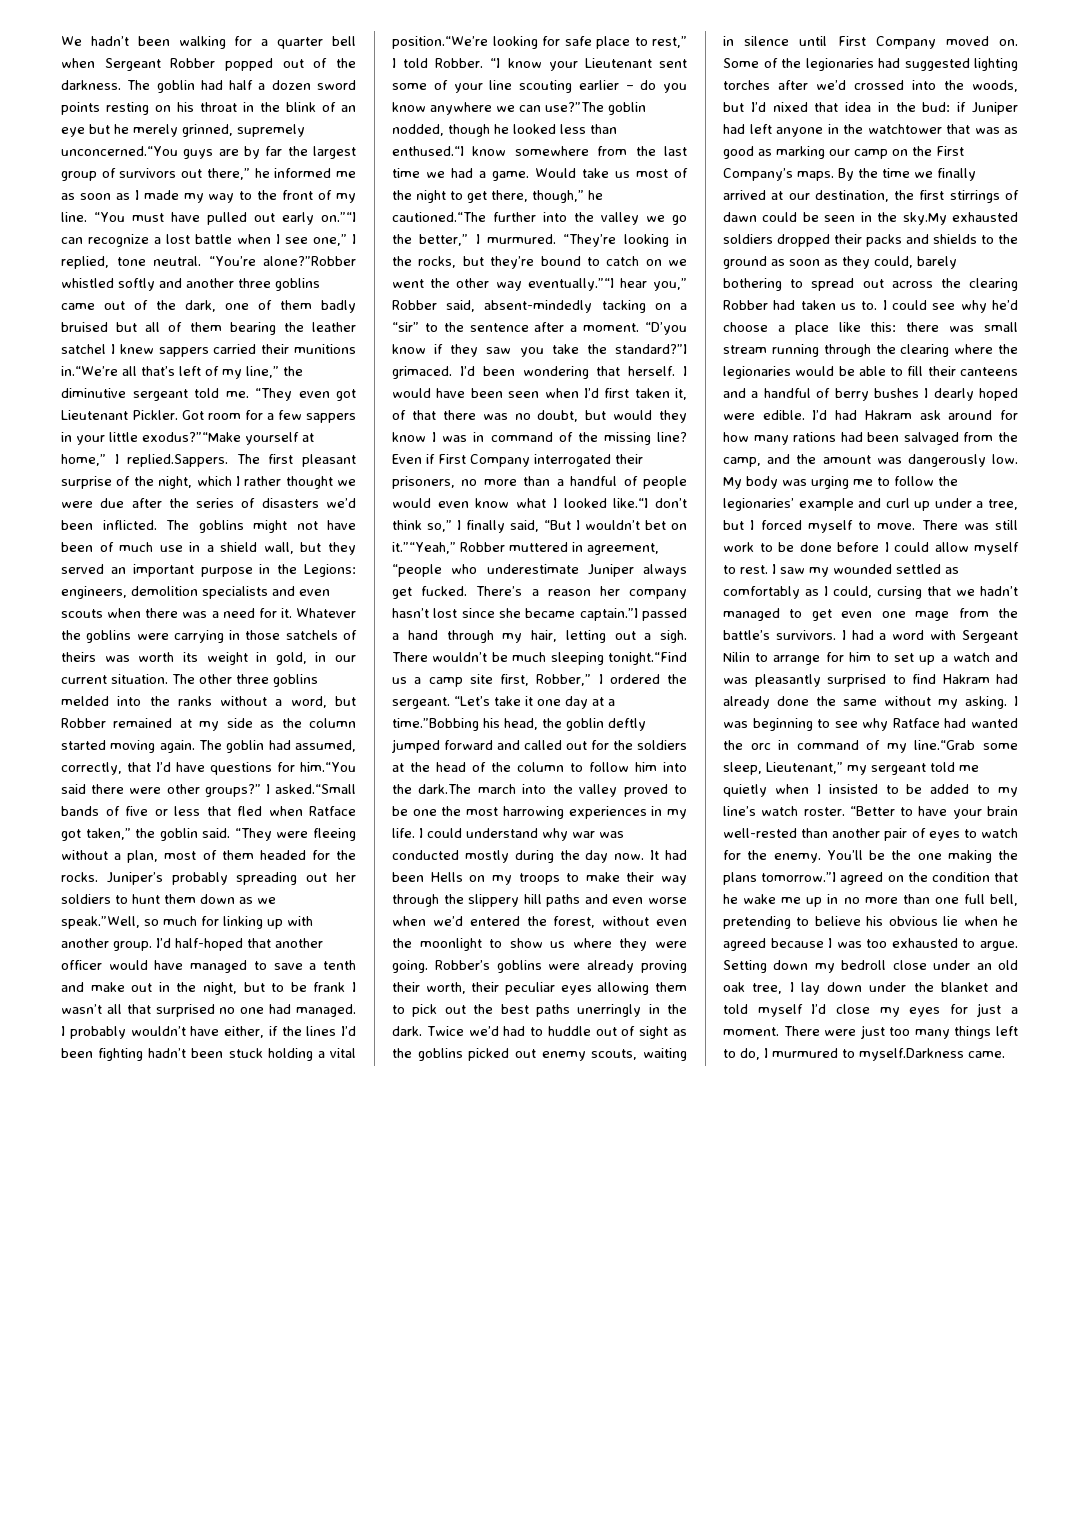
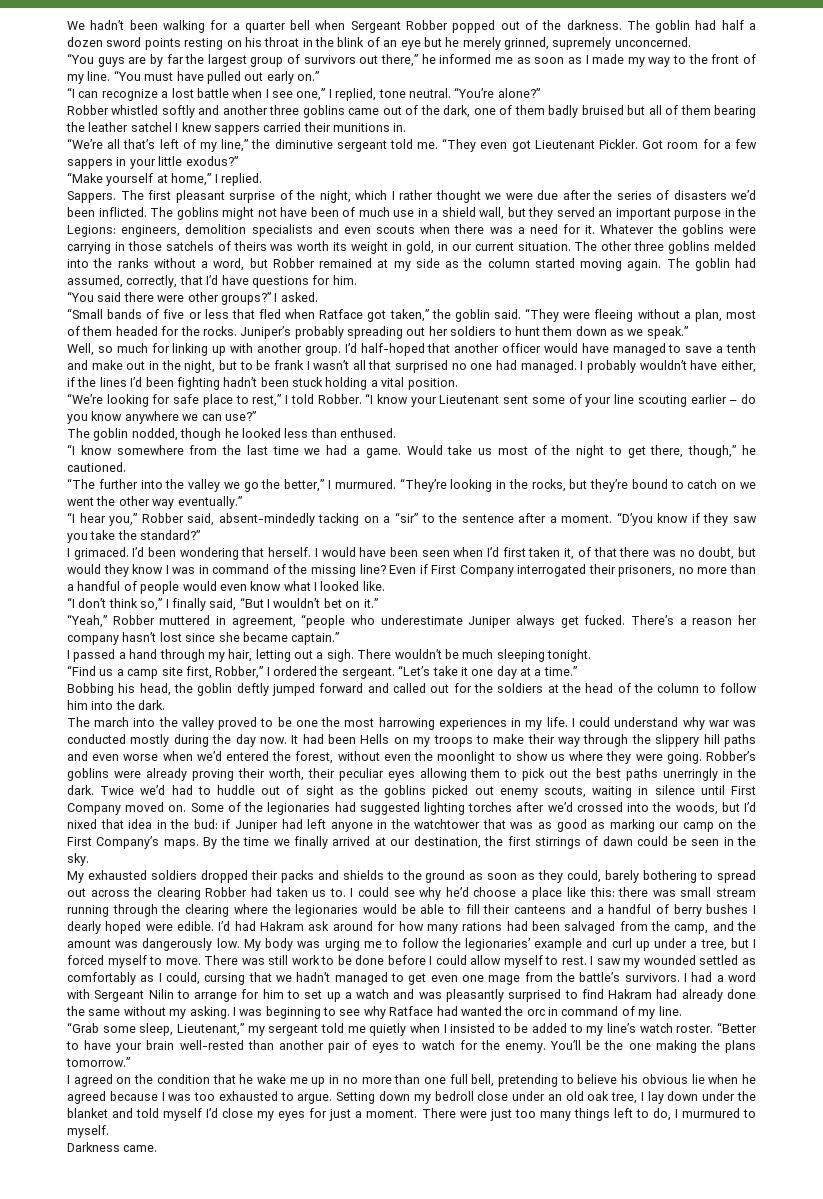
[61,146,178,156] unconcerned.“You -> [614,37,691,47] [67,53,94,64] unconcerned. // “You
[321,212,356,222] on.”“I -> [297,71,319,81] [67,87,75,98] on.” // “I
[263,256,356,266] alone?”Robber -> [497,88,540,98] [67,105,109,115] alone?” // Robber
[61,366,118,376] in.“We’re -> [393,123,407,132] [67,138,103,149] in. // “We’re
[142,432,241,442] exodus?”“Make -> [185,156,238,166] [67,172,103,183] exodus?” // “Make
[127,454,229,467] replied.Sappers. -> [220,173,262,186] [67,191,116,203] replied. // Sappers.
[300,762,357,772] him.“You -> [332,275,357,285] [67,291,94,302] him. // “You
[275,784,356,794] asked.“Small -> [280,292,318,302] [67,308,103,319] asked. // “Small
[61,916,140,929] speak.”Well, -> [646,326,688,339] [67,343,94,356] speak.” // Well,
[392,36,488,49] position.“We’re -> [407,378,458,390] [67,393,103,404] position. // “We’re
[545,102,604,112] use?”The -> [224,411,256,421] [67,428,90,438] use?” // The
[392,146,464,156] enthused.“I -> [340,428,396,438] [67,444,75,455] enthused. // “I
[392,212,486,222] cautioned.“The -> [67,462,126,472] [67,478,95,489] cautioned. // “The
[527,278,614,291] eventually.”“I -> [177,496,242,509] [67,512,75,523] eventually.” // “I
[615,344,687,354] standard?”I -> [140,530,201,540] [67,548,70,557] standard?” // I
[613,498,649,508] like.“I -> [362,581,385,591] [67,597,75,608] like. // “I
[392,542,456,554] it.”“Yeah,” -> [363,598,378,608] [67,614,107,628] it.” // “Yeah,”
[579,608,638,621] captain.”I -> [291,632,340,645] [67,650,70,659] captain.” // I
[608,652,687,665] tonight.“Find -> [547,649,591,662] [67,665,96,676] tonight. // “Find
[392,718,479,731] time.”Bobbing -> [543,666,577,676] [67,683,114,696] time.” // Bobbing
[418,784,472,794] dark.The -> [138,700,166,710] [67,717,90,727] dark. // The
[902,212,947,225] sky.My -> [67,853,89,866] [67,871,84,883] sky. // My
[914,740,976,750] line.“Grab -> [658,1006,682,1016] [67,1022,99,1033] line. // “Grab
[761,872,837,882] tomorrow.”I -> [66,1057,130,1067] [67,1075,70,1084] tomorrow.” // I
[859,1048,964,1061] myself.Darkness -> [67,1125,109,1138] [67,1142,120,1152] myself. // Darkness

